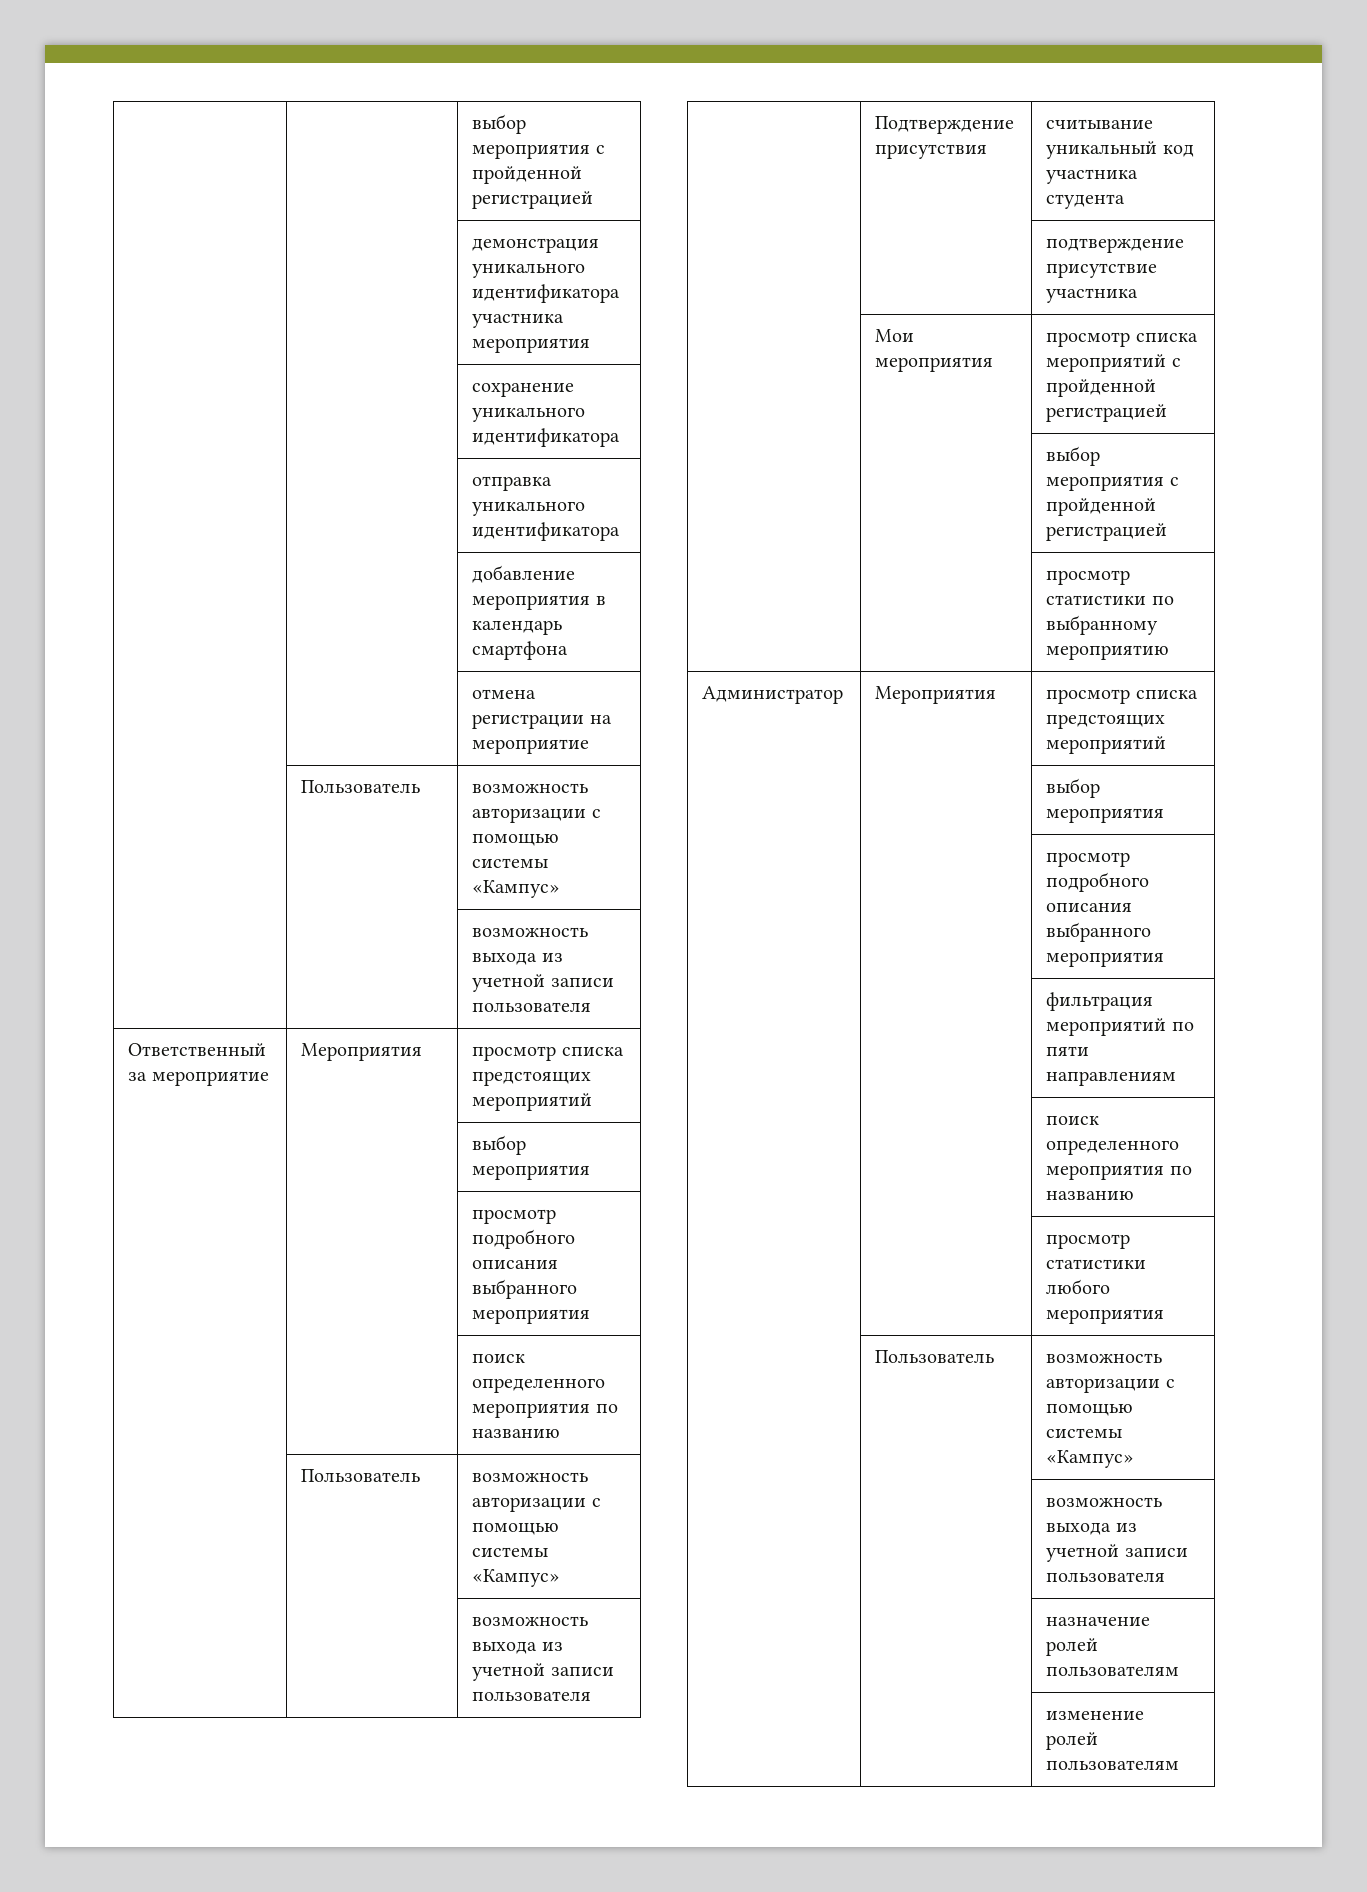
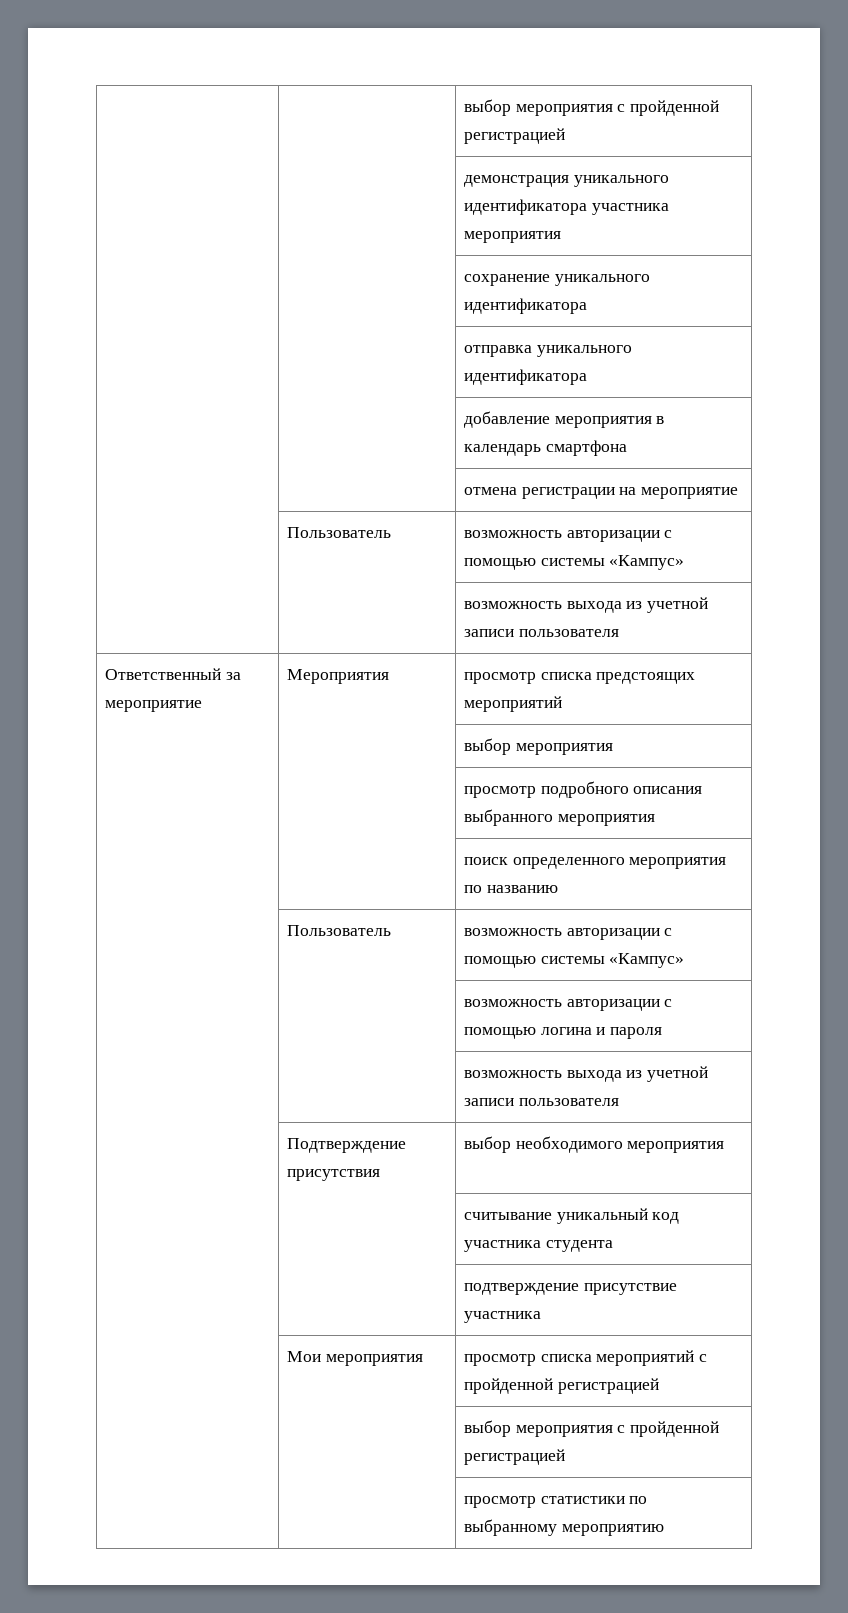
(561, 1578) none -> [463,999,673,1011] [463,1027,663,1039] // | | возможность авторизации с помощью логина и пароля
(988, 151) none -> [463,1136,725,1153] | выбор необходимого мероприятия // |
[702,686,844,704] [875,686,997,704] [1046,689,1198,704] [1046,714,1166,729] [1046,736,1167,754] [1046,778,1101,798] [1046,808,1165,823] [1046,852,1131,867] [1046,872,1150,892] [1046,903,1133,912] [1046,922,1152,942] [1046,952,1165,967] [1046,992,1154,1011] [1046,1018,1194,1036] [1046,1046,1090,1056] [1046,1071,1177,1086] [1046,1116,1100,1125] [1046,1140,1180,1155] [1046,1165,1192,1180] [1046,1191,1135,1200] [1046,1234,1131,1249] [1046,1259,1147,1269] [1046,1279,1111,1294] [1046,1309,1165,1324] [875,1350,995,1363] [1046,1353,1163,1363] [1046,1378,1175,1393] [1046,1404,1134,1416] [1046,1428,1123,1438] [1046,1450,1135,1468] [1046,1497,1163,1507] [1046,1522,1137,1535] [1046,1544,1188,1562] [1046,1572,1166,1582] [1046,1617,1151,1626] [1046,1638,1099,1656] [1046,1666,1180,1676] [1046,1711,1145,1720] [1046,1732,1099,1750] [1046,1760,1180,1770] // Администратор | Мероприятия | просмотр списка предстоящих мероприятий // | | выбор мероприятия // | | просмотр подробного описания выбранного мероприятия // | | фильтрация мероприятий по пяти направлениям // | | поиск определенного мероприятия по названию // | | просмотр статистики любого мероприятия // | Пользователь | возможность авторизации с помощью системы «Кампус» // | | возможность выхода из учетной записи пользователя // | | назначение ролей пользователям // | | изменение ролей пользователям -> (664, 1530) none

